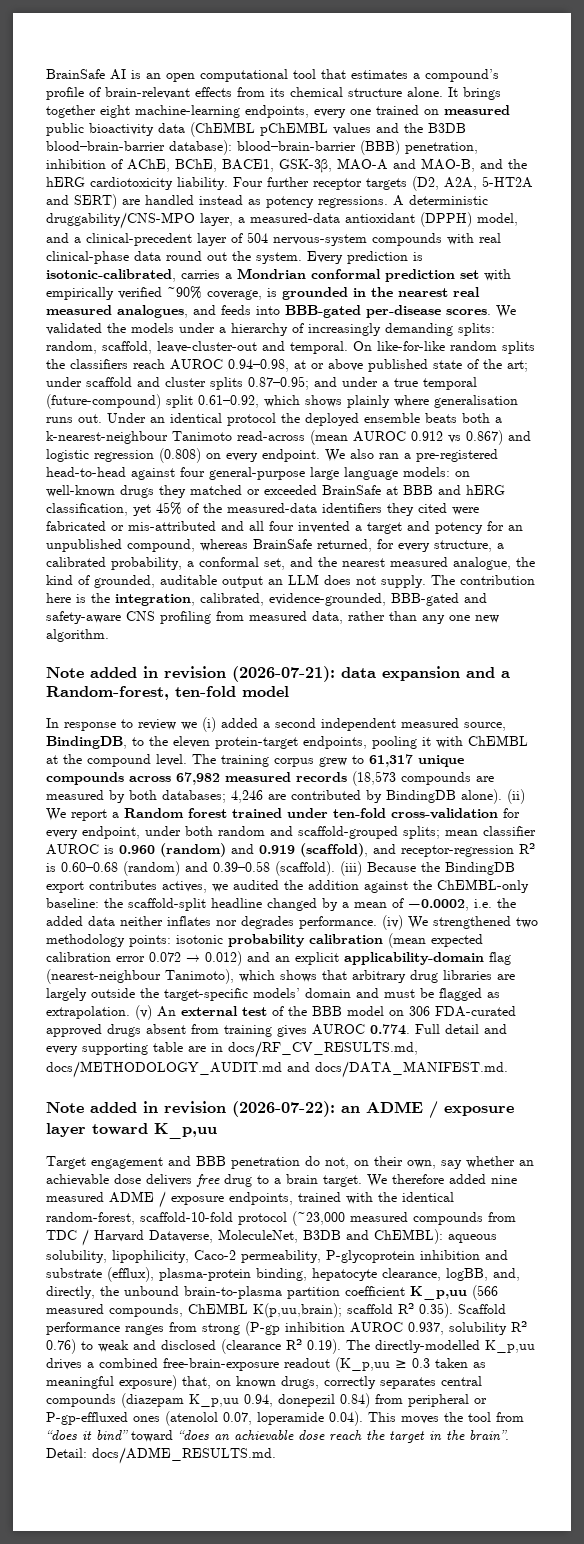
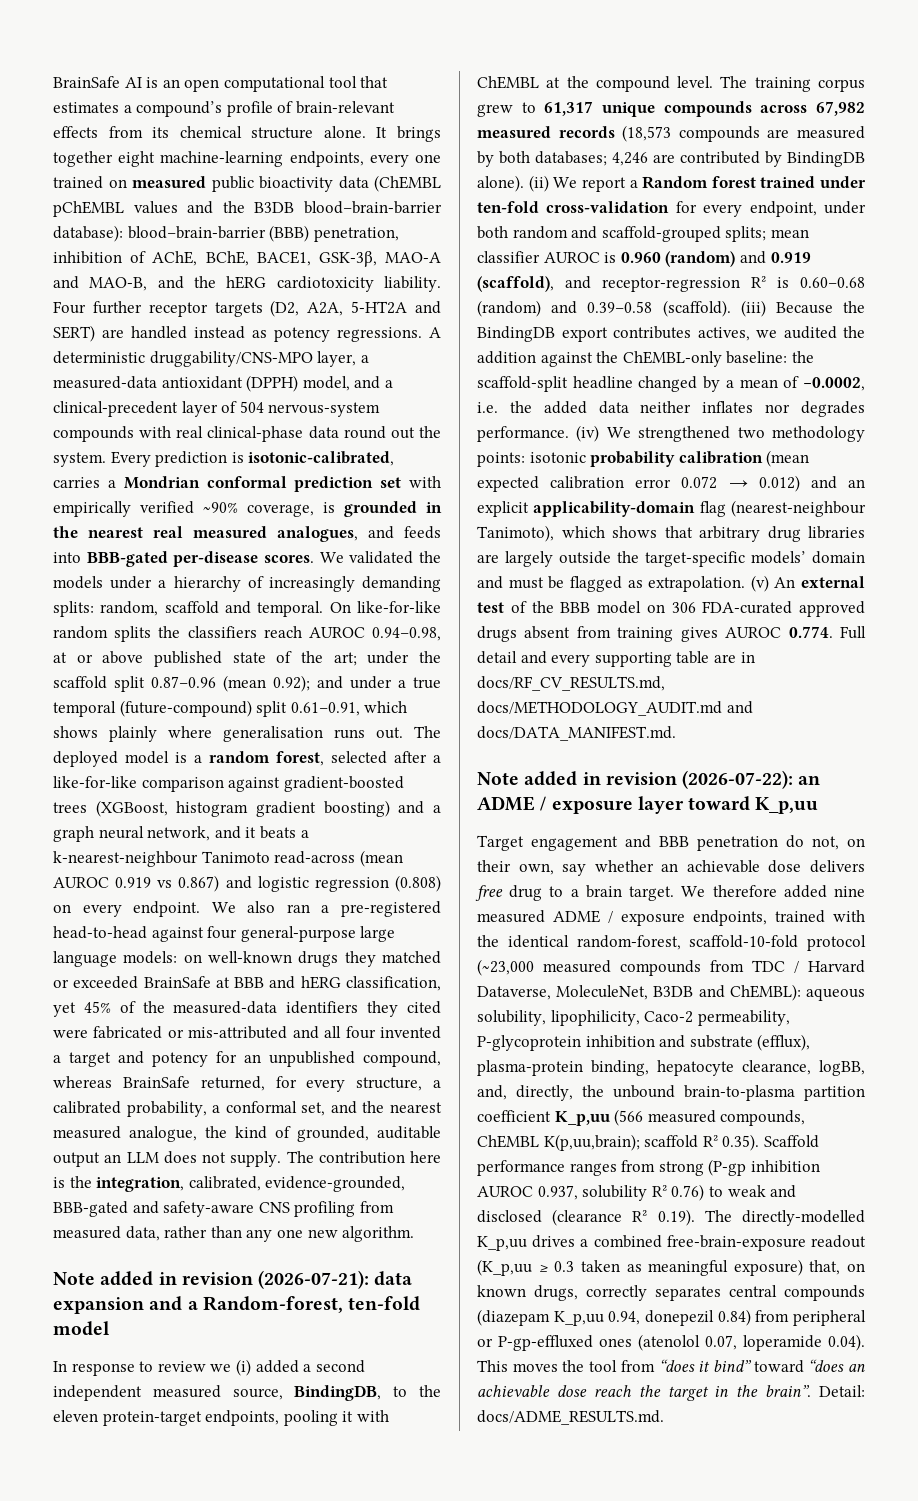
[102,341,257,354] scaffold, leave-cluster-out -> [164,601,219,614] scaffold
[86,376,309,390] scaffold and cluster splits 0.87–0.95; -> [419,651,442,663] [53,675,310,692] the scaffold split 0.87–0.96 (mean 0.92);
[198,395,259,408] 0.61–0.92, -> [290,702,360,716] 0.61–0.91,
[107,413,490,426] Under an identical protocol the deployed ensemble beats both -> [414,726,441,738] [53,751,441,767] [53,776,404,792] [53,800,442,817] [53,826,296,842] The deployed model is a random forest, selected after a like-for-like comparison against gradient-boosted trees (XGBoost, histogram gradient boosting) and a graph neural network, and it beats
[411,431,443,441] 0.912 -> [115,877,152,888] 0.919

